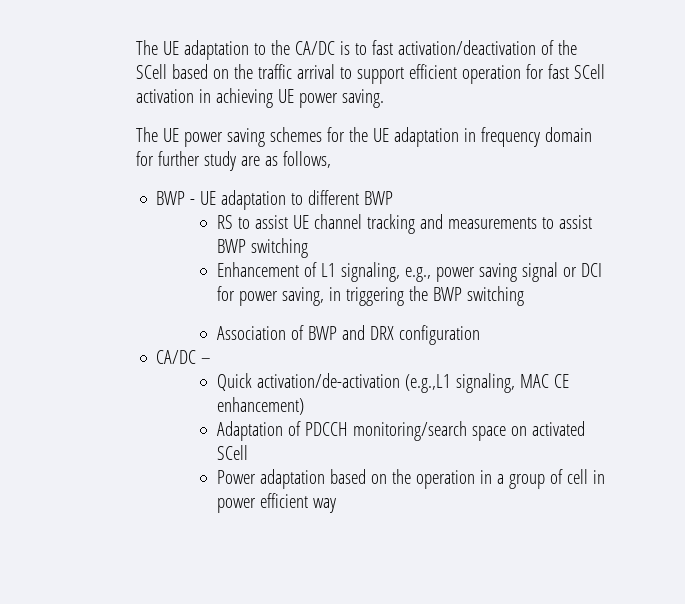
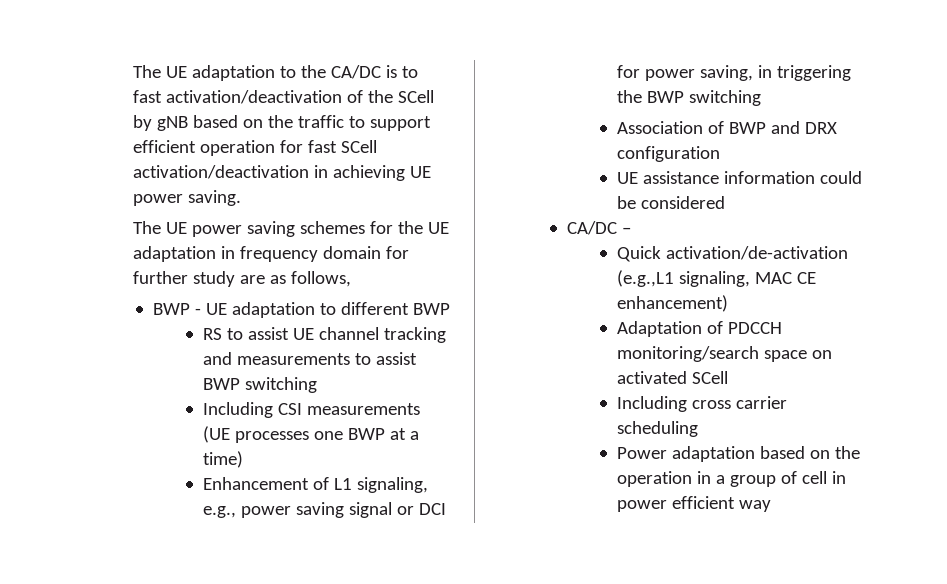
(168, 71) none -> [132,115,188,131] by gNB
[297,64,336,79] arrival -> (344, 121) none
[136,89,195,103] activation -> [132,165,309,179] activation/deactivation
(308, 248) none -> [202,402,420,418] [202,426,419,443] [202,451,243,468] // Including CSI measurements (UE processes one BWP at a time)
(480, 335) none -> [616,171,862,184] [616,196,725,209] // UE assistance information could be considered
(248, 452) none -> [616,396,787,412] [616,421,698,437] // Including cross carrier scheduling

